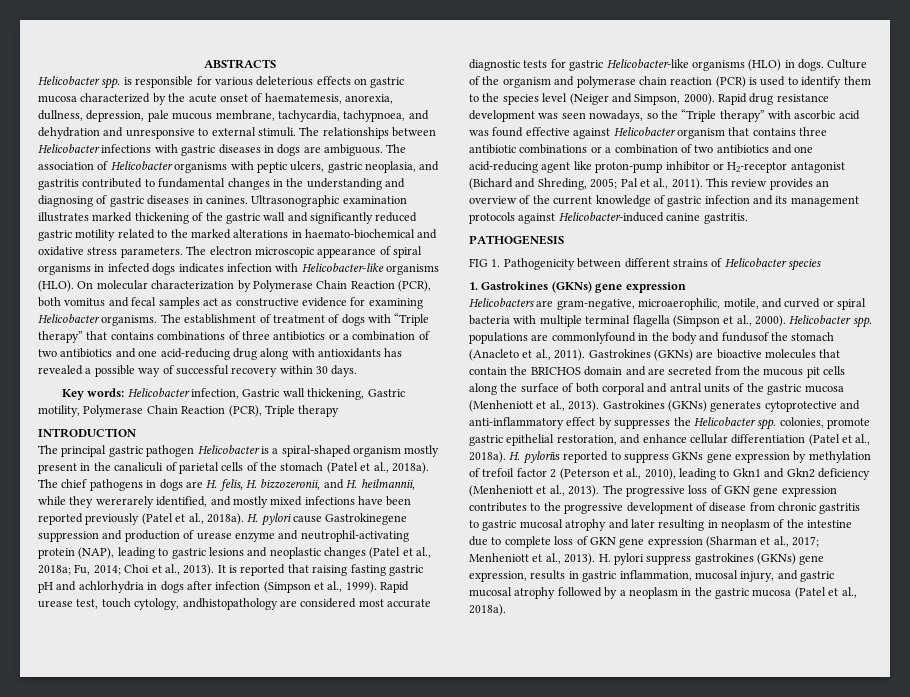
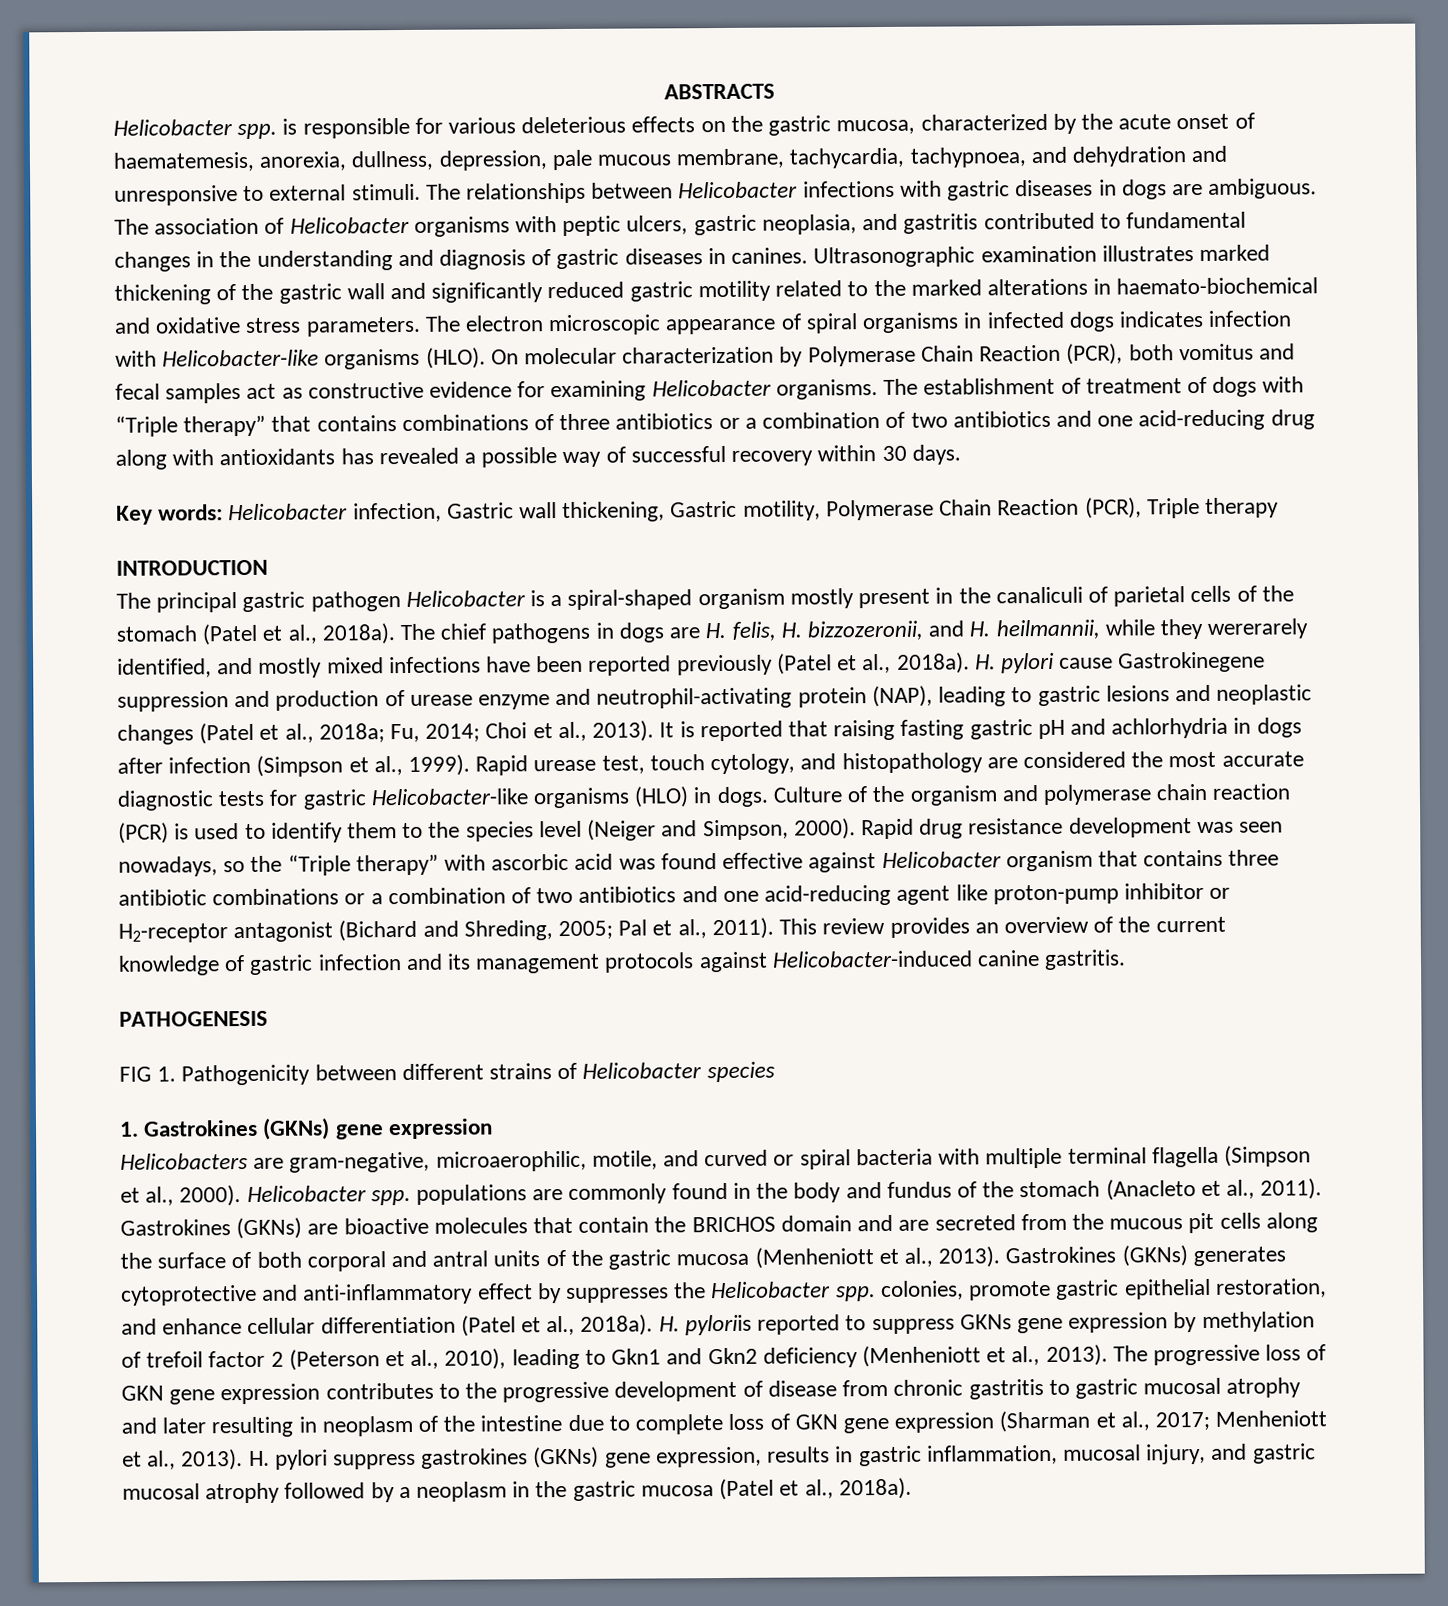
[370,77,405,88] [38,95,77,103] gastric mucosa -> [730,115,916,136] the gastric mucosa,
[38,195,93,207] diagnosing -> [439,249,527,270] diagnosis
[182,598,278,610] andhistopathology -> [800,752,983,774] and histopathology
(357, 603) none -> [1131,751,1164,768] the
[551,332,636,344] commonlyfound -> [568,1182,728,1204] commonly found
[721,332,769,342] fundusof -> [886,1181,977,1198] fundus of

